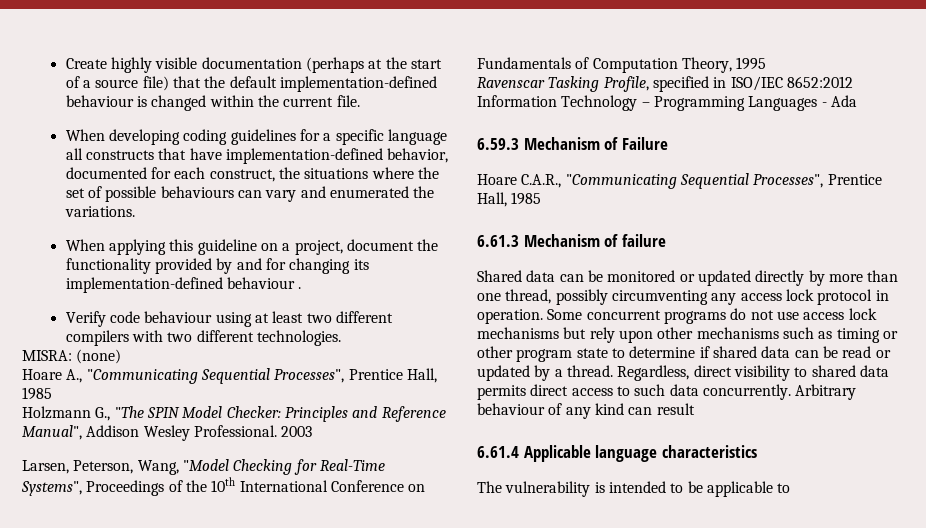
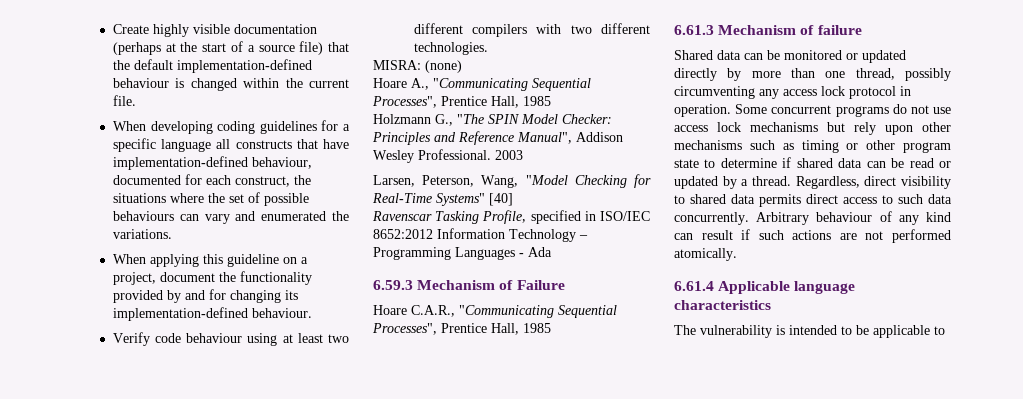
[387,148,449,163] behavior, -> [251,157,312,169] behaviour,
[227,277,302,289] behaviour . -> [251,308,312,318] behaviour.
[21,477,426,496] [477,57,767,73] Systems", Proceedings of the 10th International Conference on Fundamentals of Computation Theory, 1995 -> [436,193,513,206] Systems" [40]
(695, 409) none -> [741,229,951,243] [674,248,737,261] if such actions are not performed atomically.

